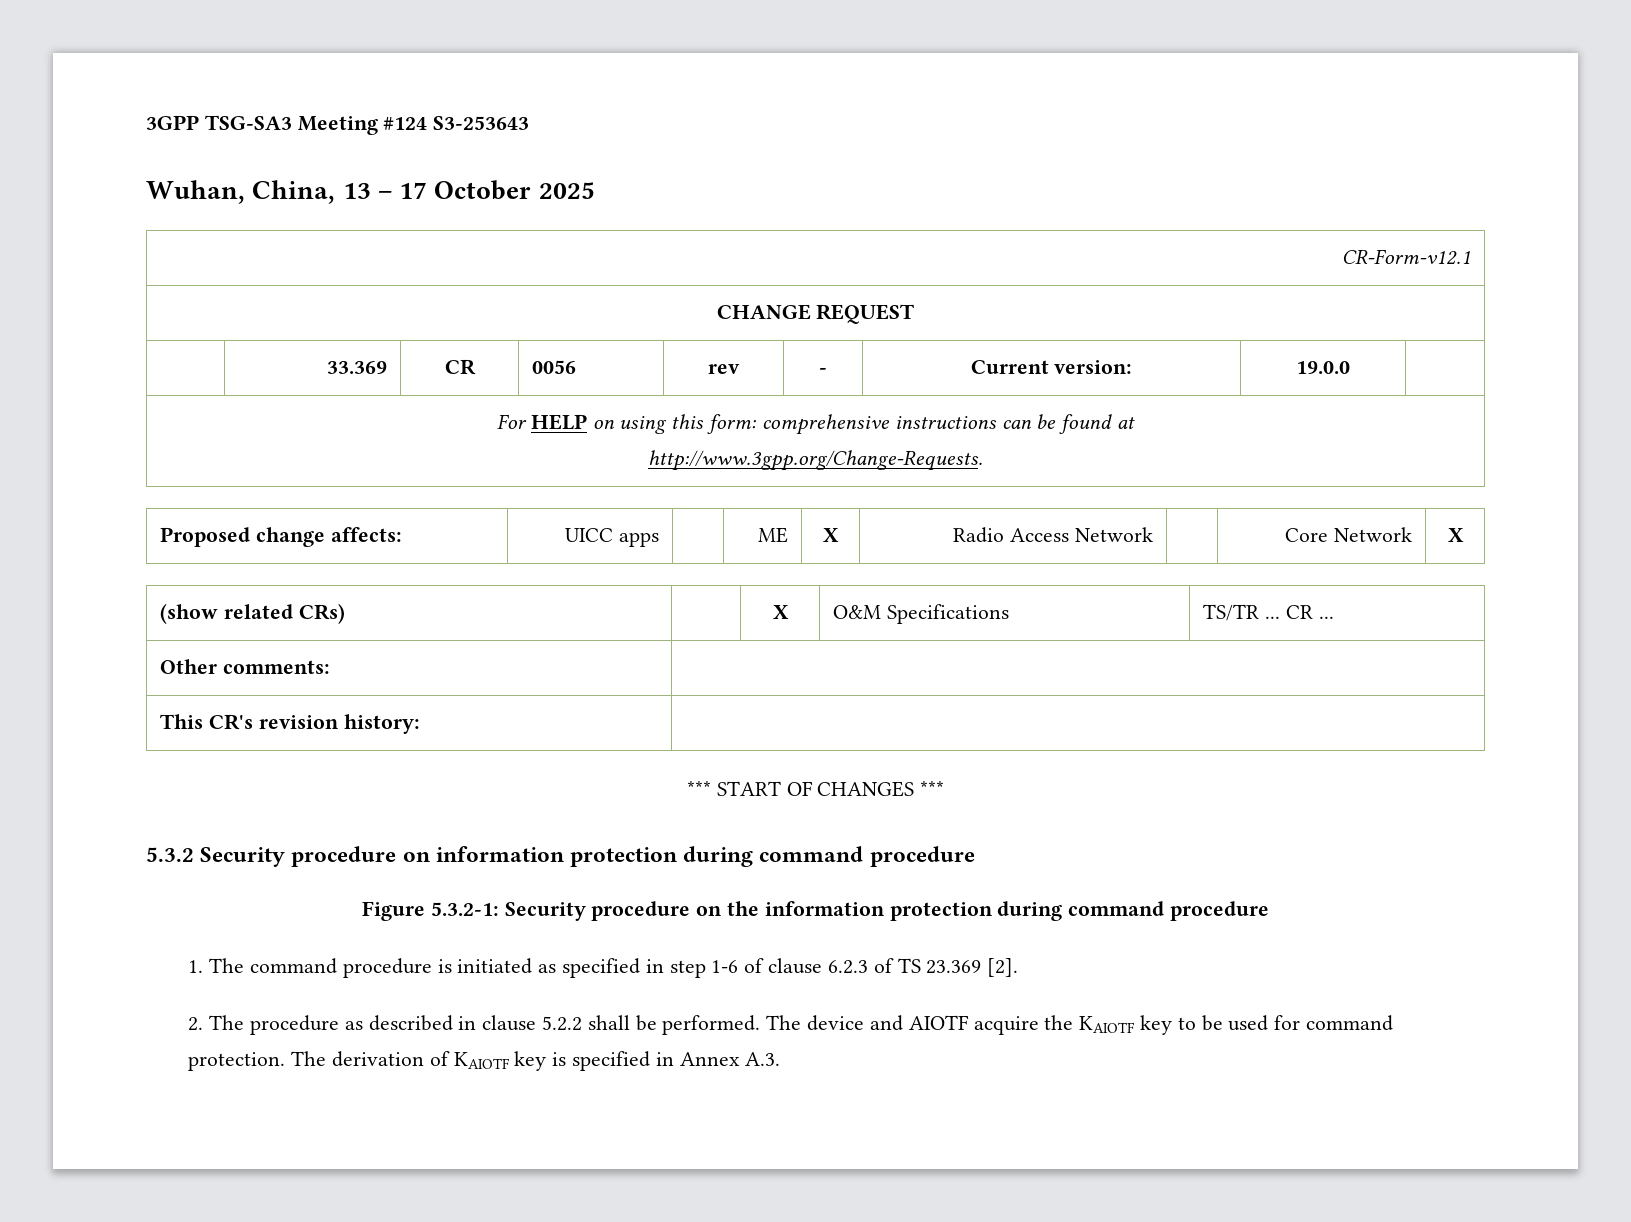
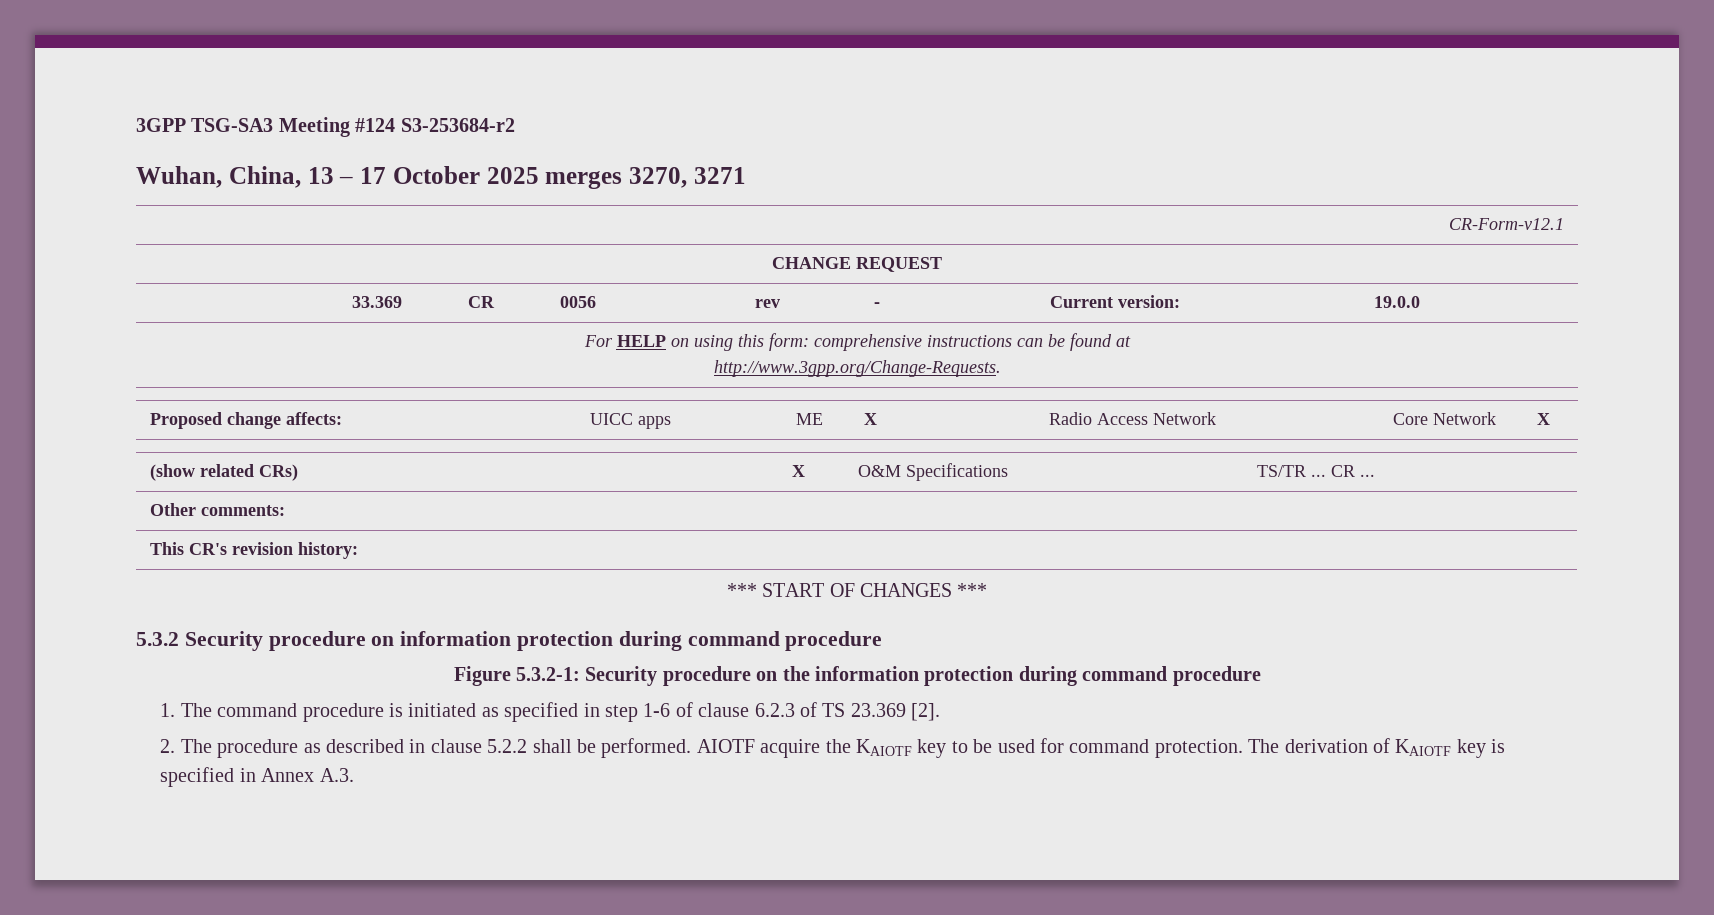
[433,116,530,130] S3-253643 -> [400,118,515,132] S3-253684-r2
(595, 190) none -> [545,167,746,189] merges 3270, 3271
[766,1015,903,1031] The device and -> (692, 748) none

